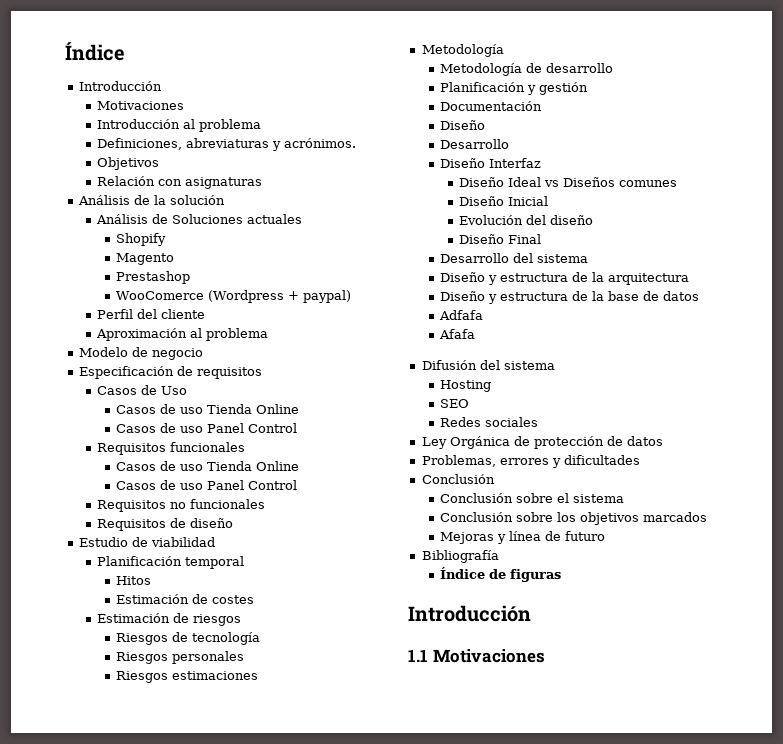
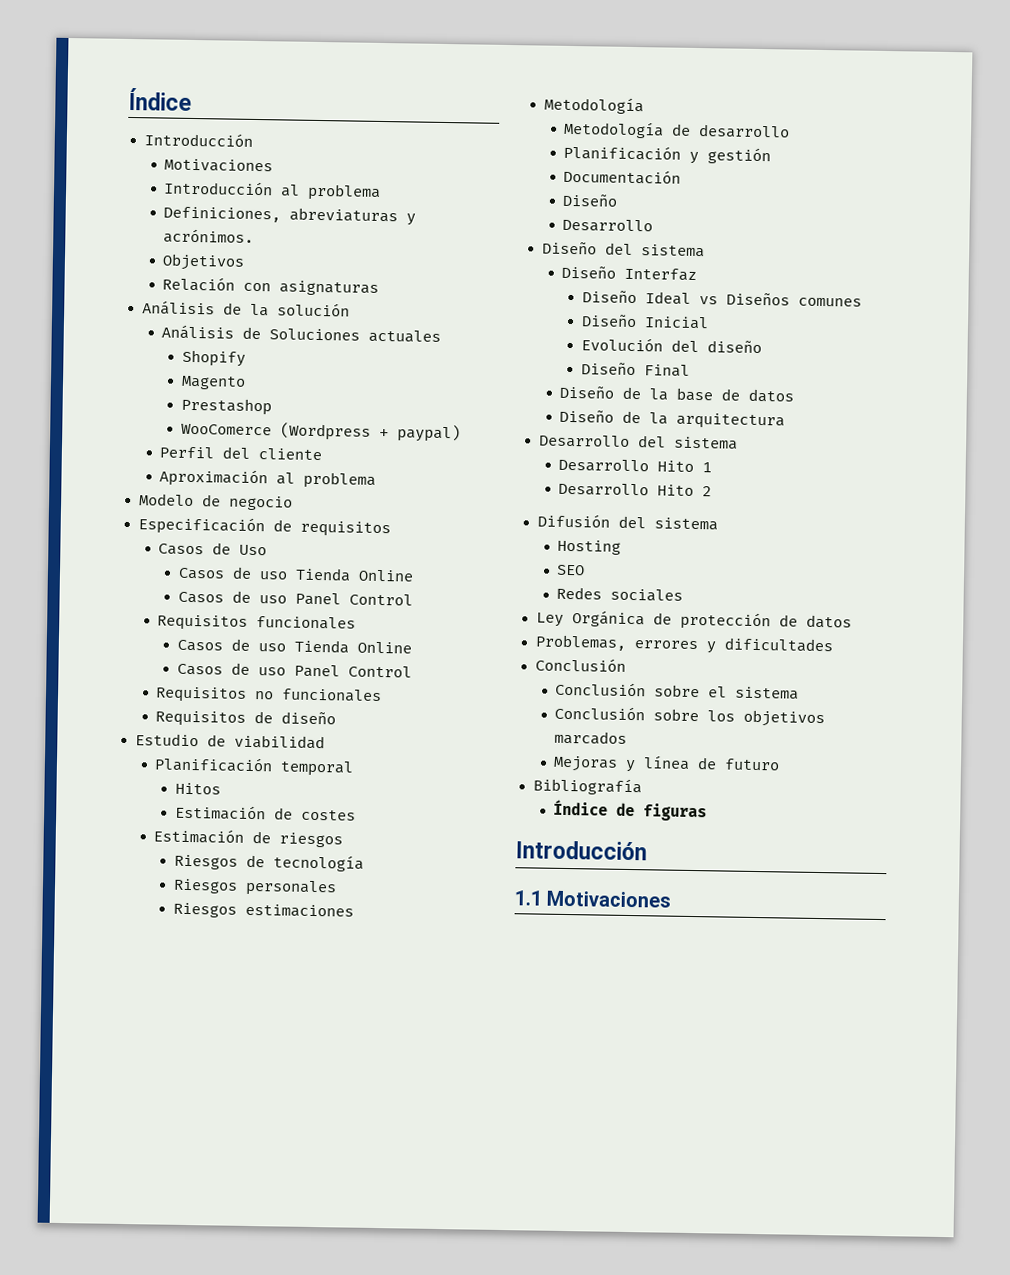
(510, 144) none -> [541,241,705,258] // Diseño del sistema
[440,253,589,263] [440,272,690,285] [440,291,569,304] Desarrollo del sistema // Diseño y estructura de la arquitectura // Diseño y estructura -> [559,385,615,399] Diseño
[439,310,484,320] [439,329,476,339] Adfafa // Afafa -> [559,409,786,430] [538,434,738,450] [558,458,713,473] [558,482,713,497] Diseño de la arquitectura // Desarrollo del sistema // Desarrollo Hito 1 // Desarrollo Hito 2

